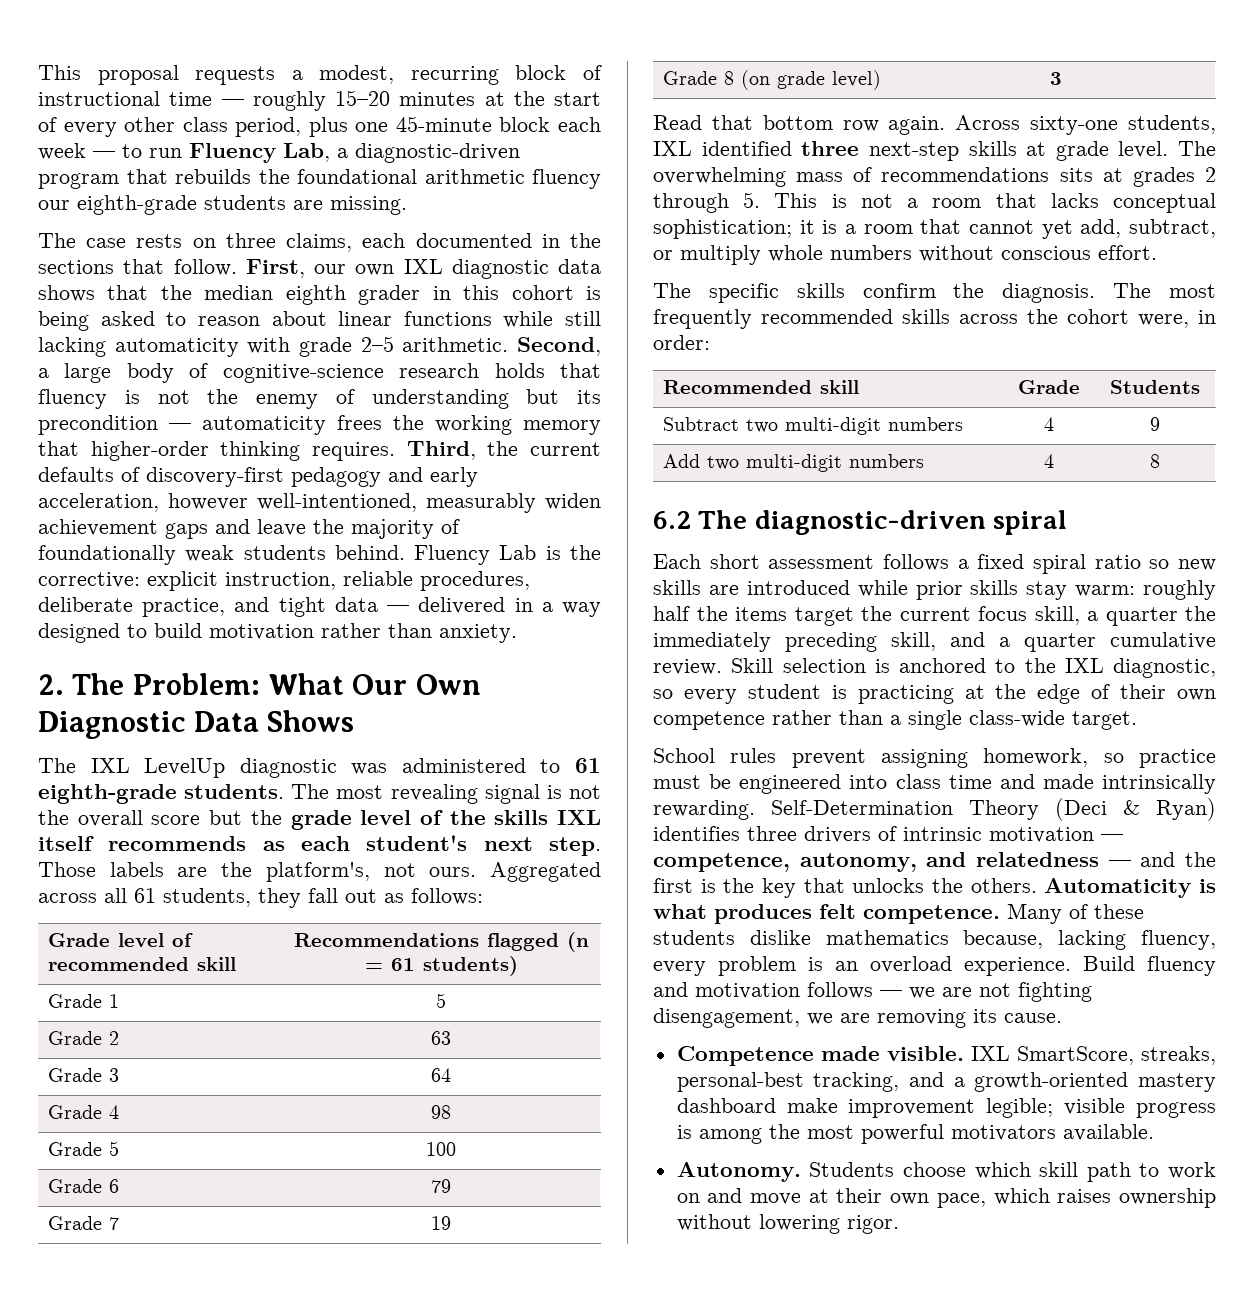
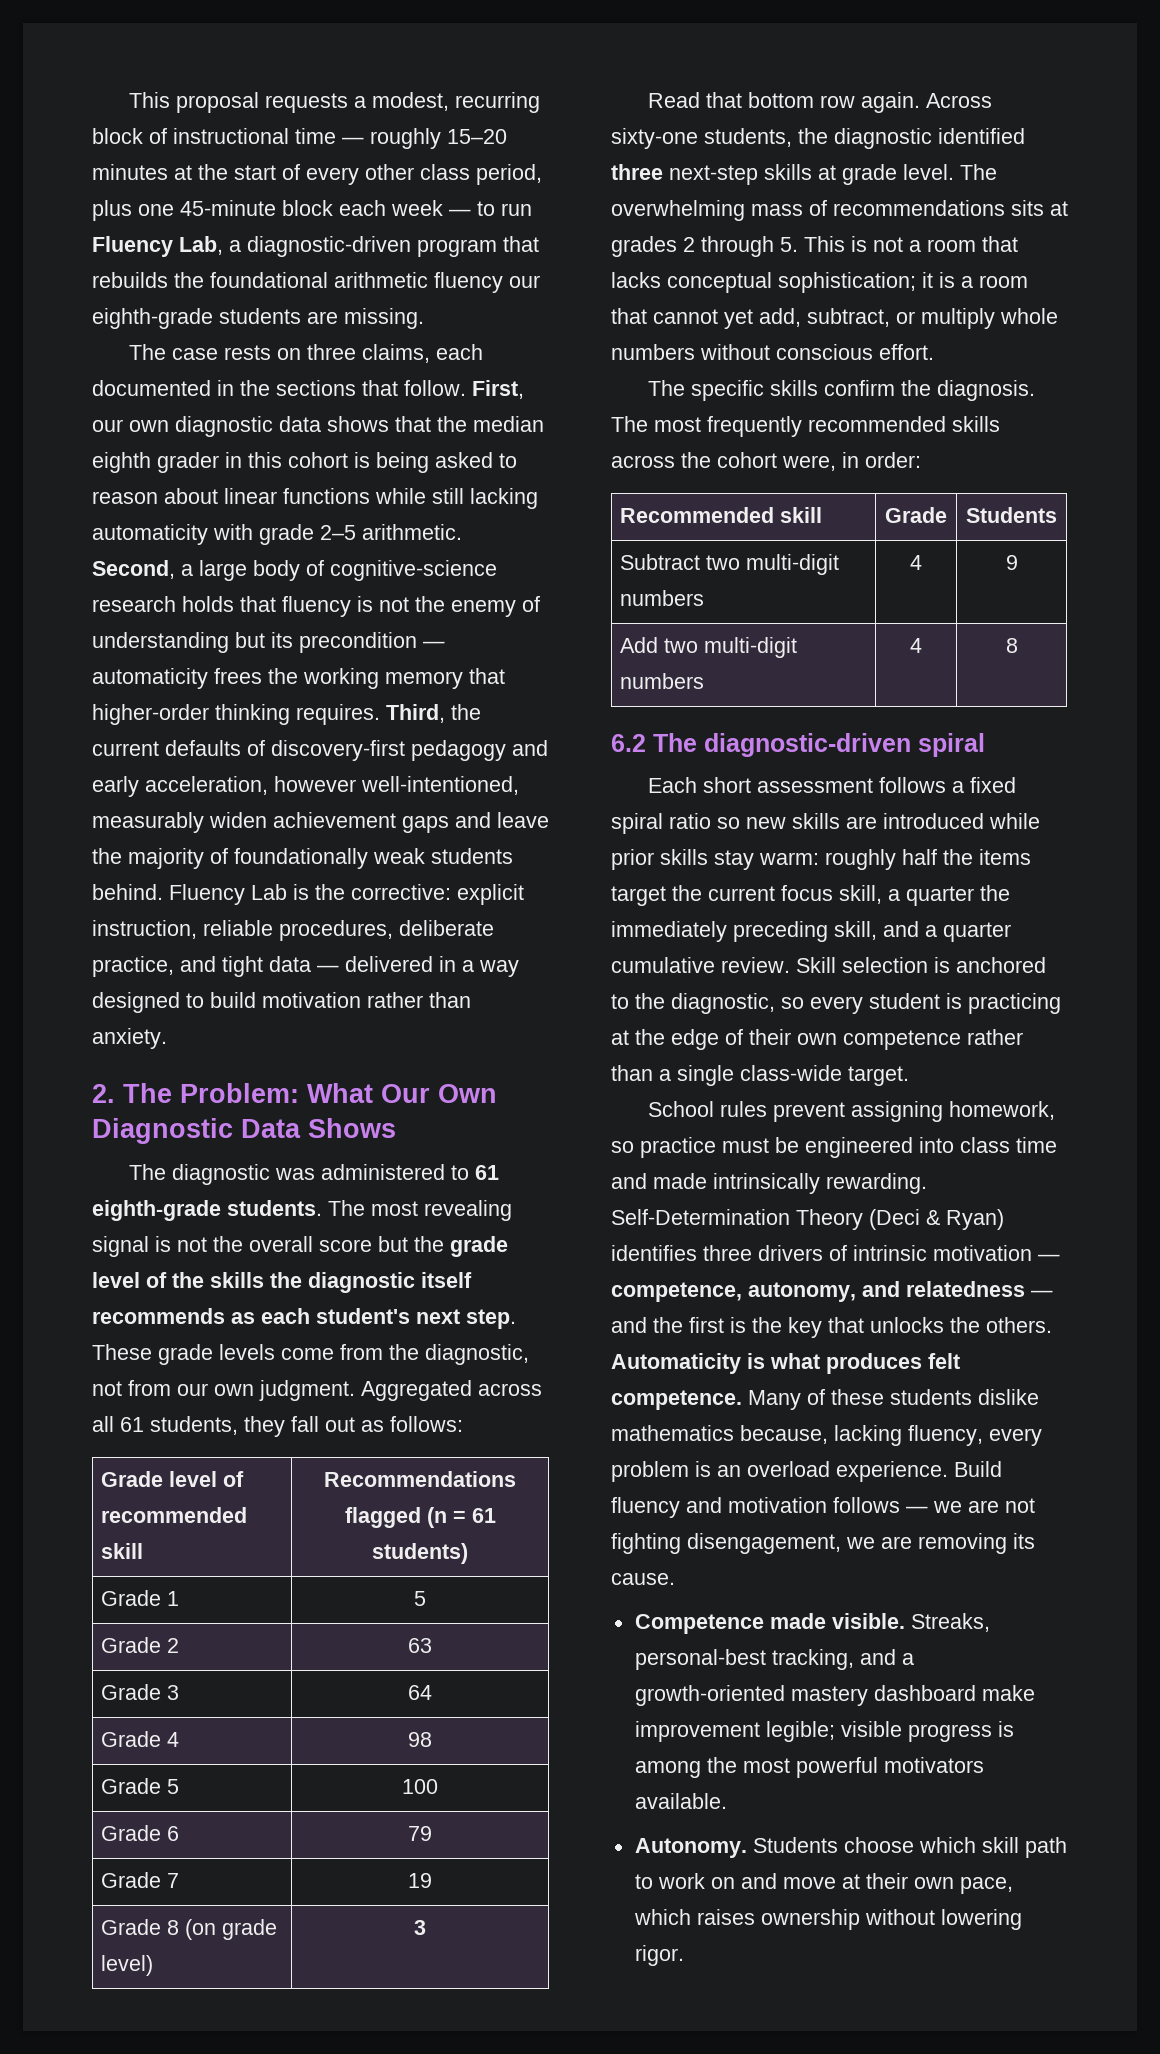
[403,259,443,274] IXL -> (169, 426) none
[90,758,226,778] IXL LevelUp -> (167, 1172) none
[557,810,601,825] IXL -> [270,1272,415,1293] the diagnostic
[38,862,477,882] Those labels are the platform's, not ours. -> [92,1344,529,1365] [92,1380,355,1401] These grade levels come from the diagnostic, not from our own judgment.
[653,141,692,156] IXL -> [798,128,932,149] the diagnostic
[1064,658,1104,673] IXL -> (665, 1001) none
[970,1046,1216,1065] IXL SmartScore, streaks, -> [910,1613,990,1632] Streaks,

